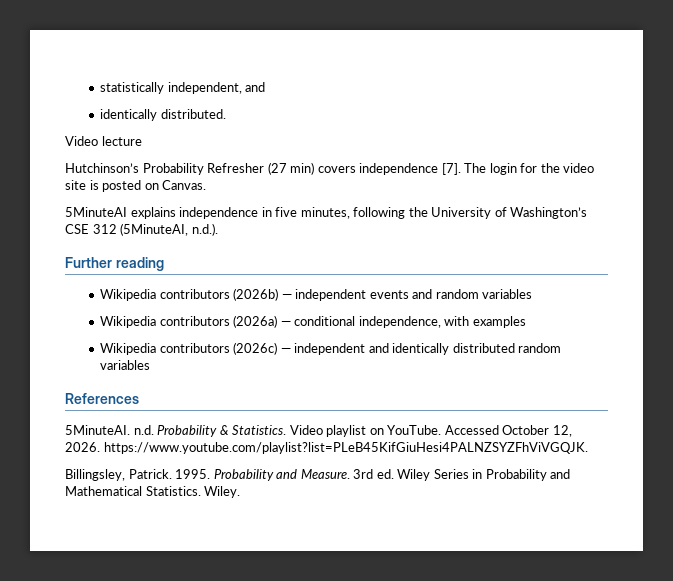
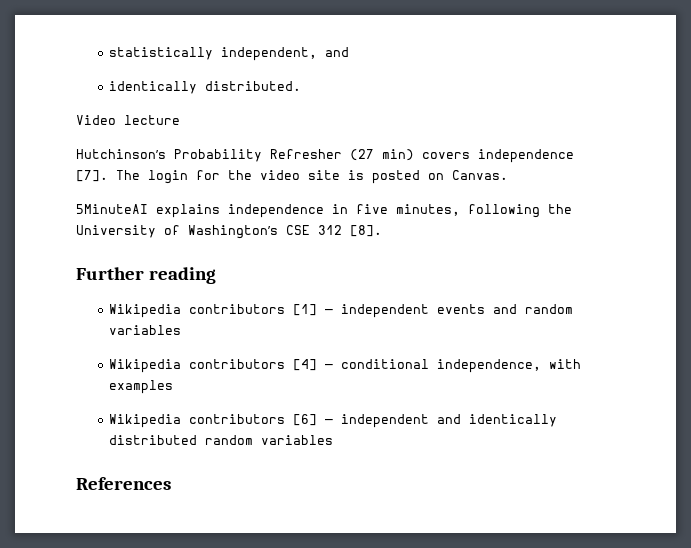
[120,223,218,236] (5MinuteAI, n.d.). -> [350,225,382,237] [8].
[233,288,279,301] (2026b) -> [293,304,318,316] [1]
[233,315,278,328] (2026a) -> [293,359,318,371] [4]
[233,342,278,355] (2026c) -> [293,414,318,426] [6]
[65,425,572,437] [65,442,588,454] [65,469,571,481] [65,486,241,498] // 5MinuteAI. n.d. Probability & Statistics. Video playlist on YouTube. Accessed October 12, 2026. https://www.youtube.com/playlist?list=PLeB45KifGiuHesi4PALNZSYZFhViVGQJK. // Billingsley, Patrick. 1995. Probability and Measure. 3rd ed. Wiley Series in Probability and Mathematical Statistics. Wiley. -> (171, 483) none

